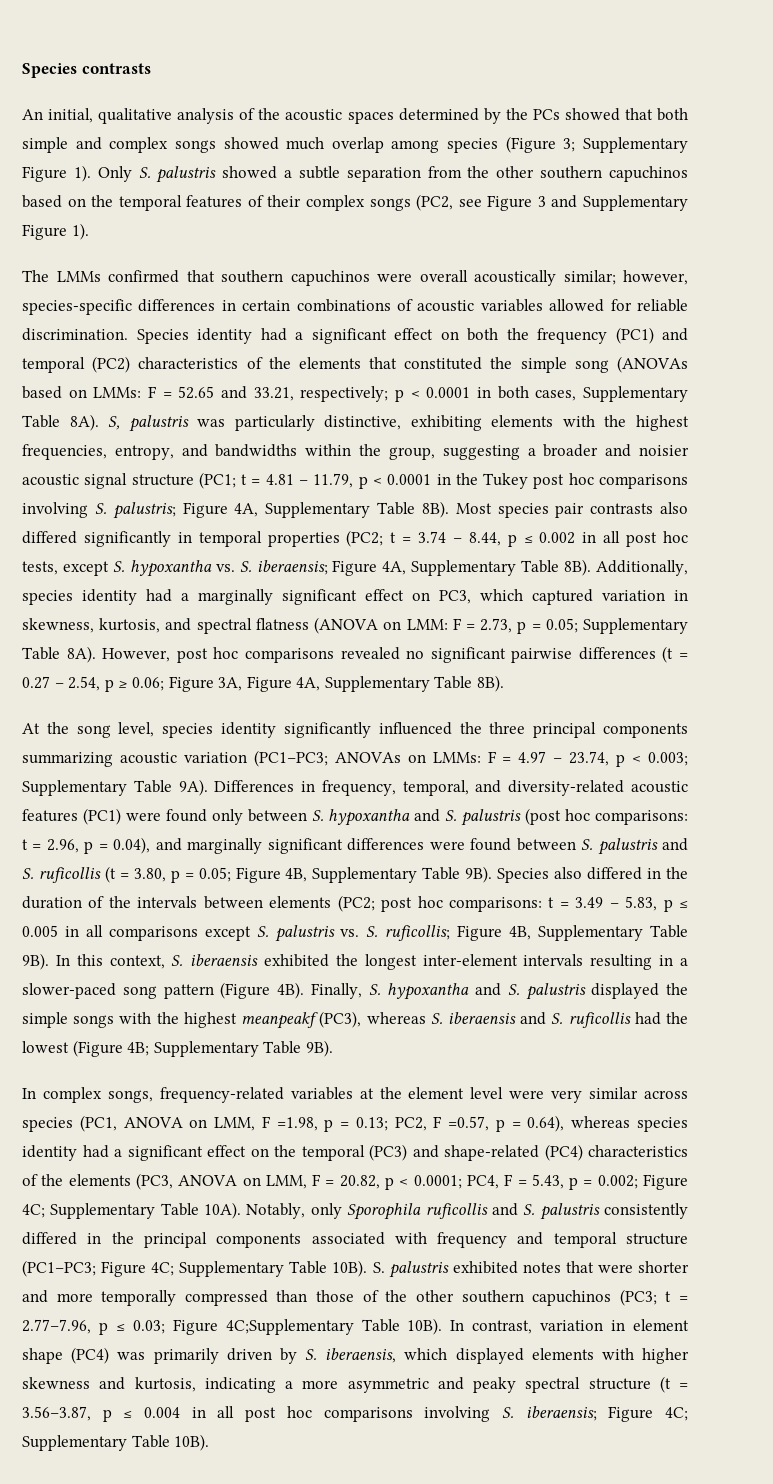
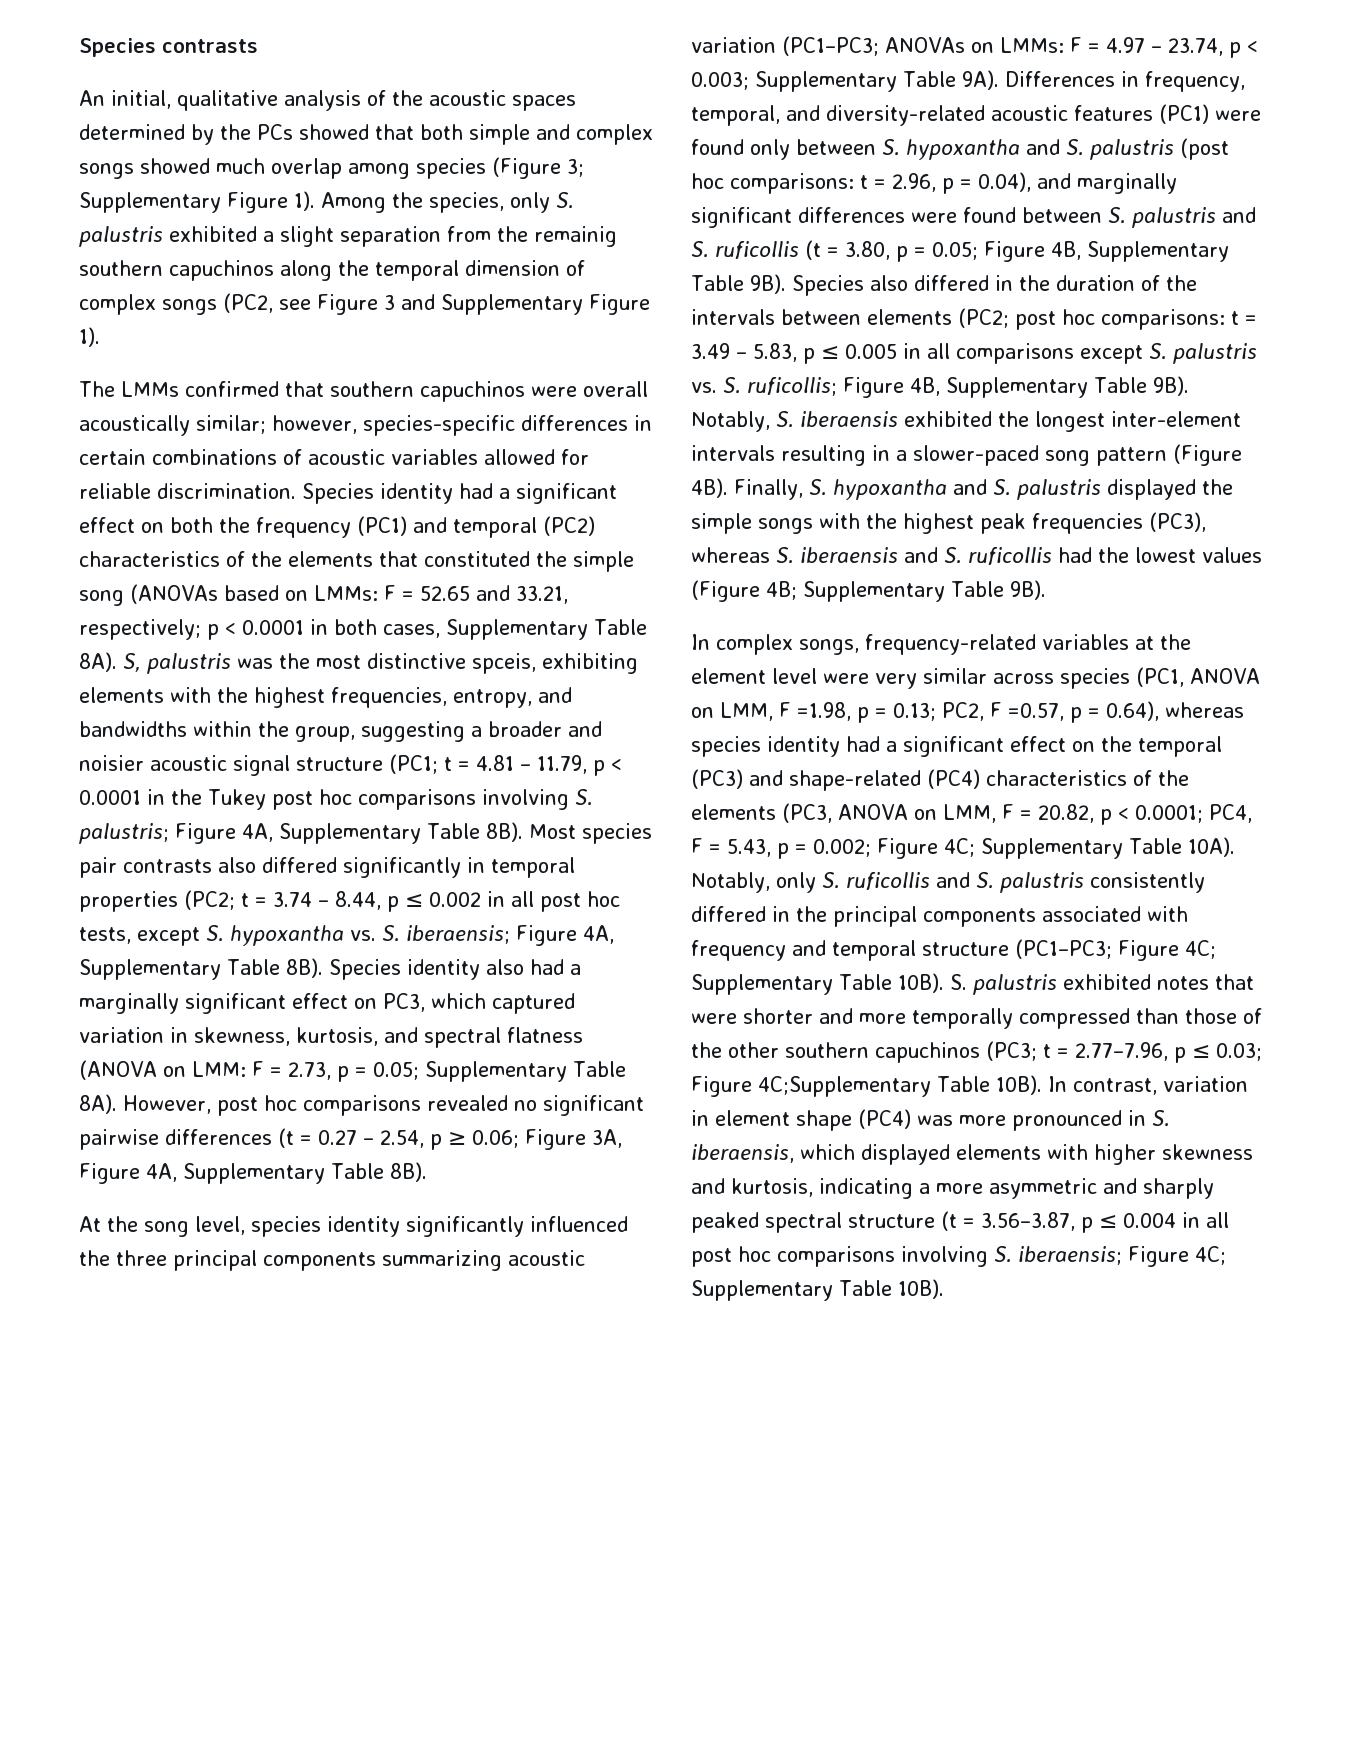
[97,166,340,183] Only S. palustris showed a subtle -> [321,192,574,213] [79,226,334,247] Among the species, only S. palustris exhibited a slight
[496,166,688,182] [22,195,302,211] other southern capuchinos based on the temporal features of their -> [534,226,617,247] [79,260,585,281] remainig southern capuchinos along the temporal dimension of
[234,415,402,431] particularly distinctive, -> [279,653,536,674] the most distinctive spceis,
[596,560,688,576] [22,589,137,605] Additionally, species identity -> [328,959,524,980] Species identity also
[55,954,165,969] In this context, -> [691,411,770,432] Notably,
[241,1012,319,1029] meanpeakf -> [980,513,1143,534] peak frequencies
(69, 1047) none -> [1202,547,1262,563] values
[347,1203,422,1220] Sporophila -> [822,872,840,889] S.
[153,1348,297,1364] primarily driven by -> [959,1110,1146,1131] more pronounced in
[473,1377,516,1393] peaky -> [1143,1178,1214,1199] [691,1212,759,1233] sharply peaked

